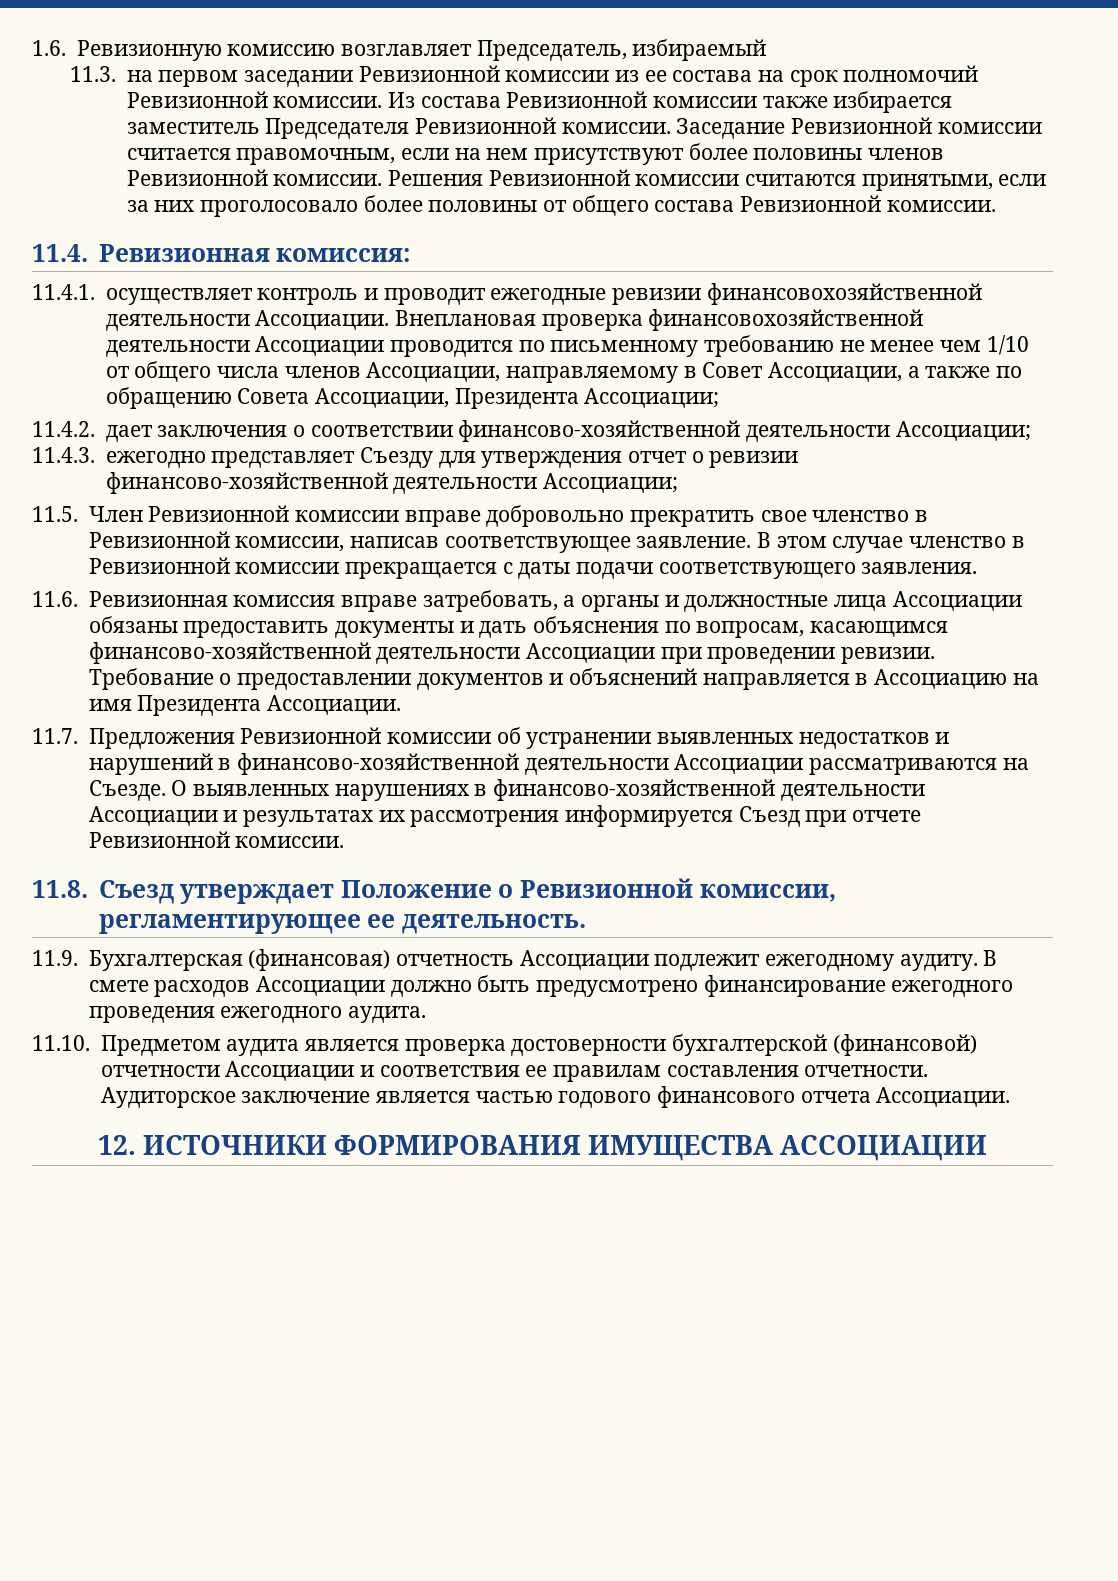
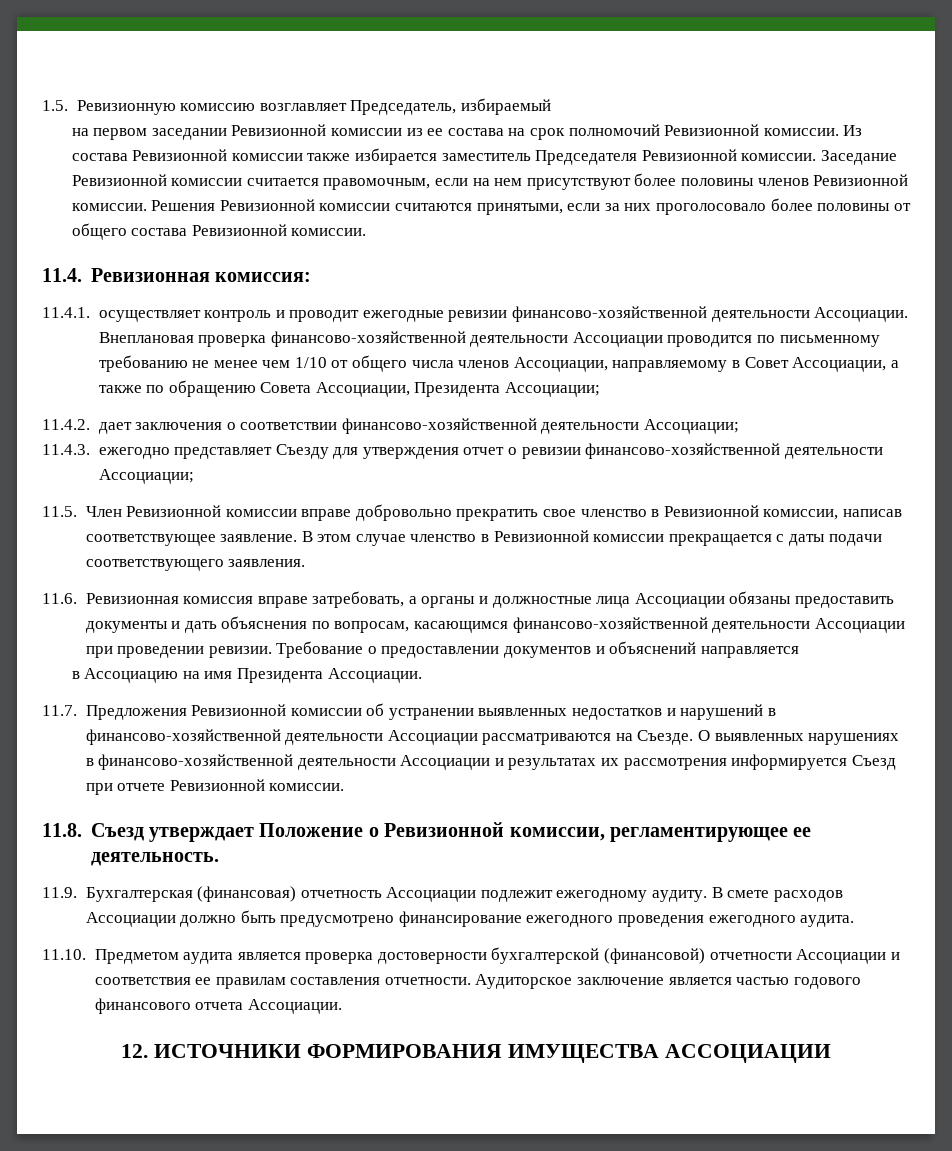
[32,40,66,56] 1.6. -> [42,100,68,111] 1.5.
[70,66,117,82] 11.3. -> (551, 106) none
[706,283,982,305] финансовохозяйственной -> [512,306,708,322] финансово-хозяйственной
[648,309,924,331] финансовохозяйственной -> [270,331,466,347] финансово-хозяйственной
(850, 681) none -> (799, 652) //

